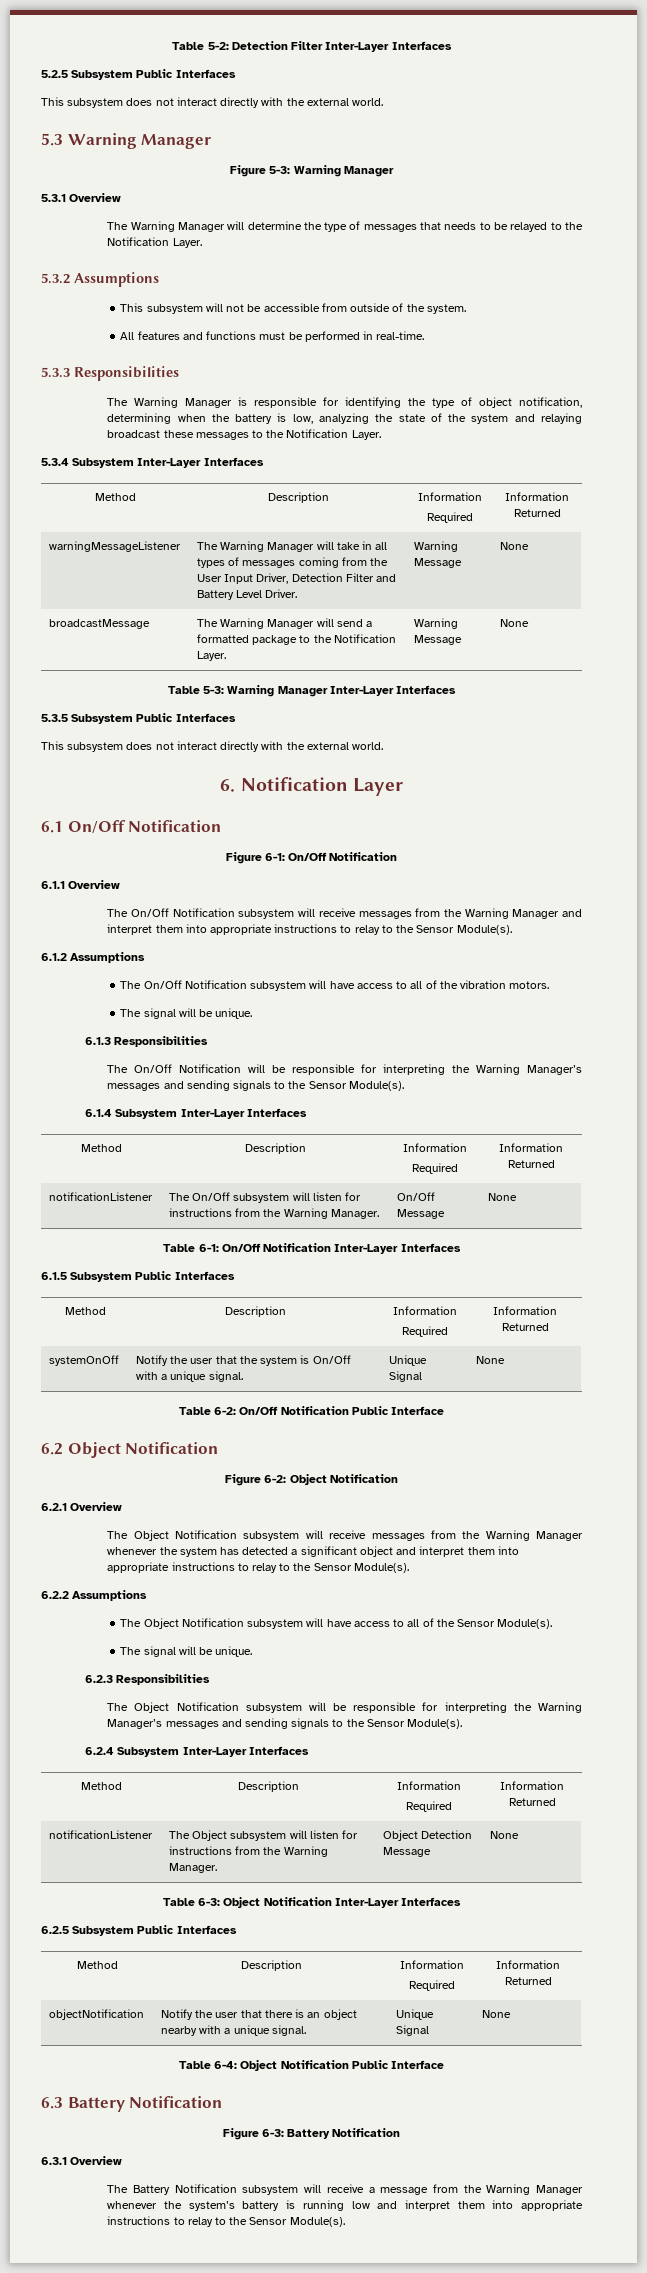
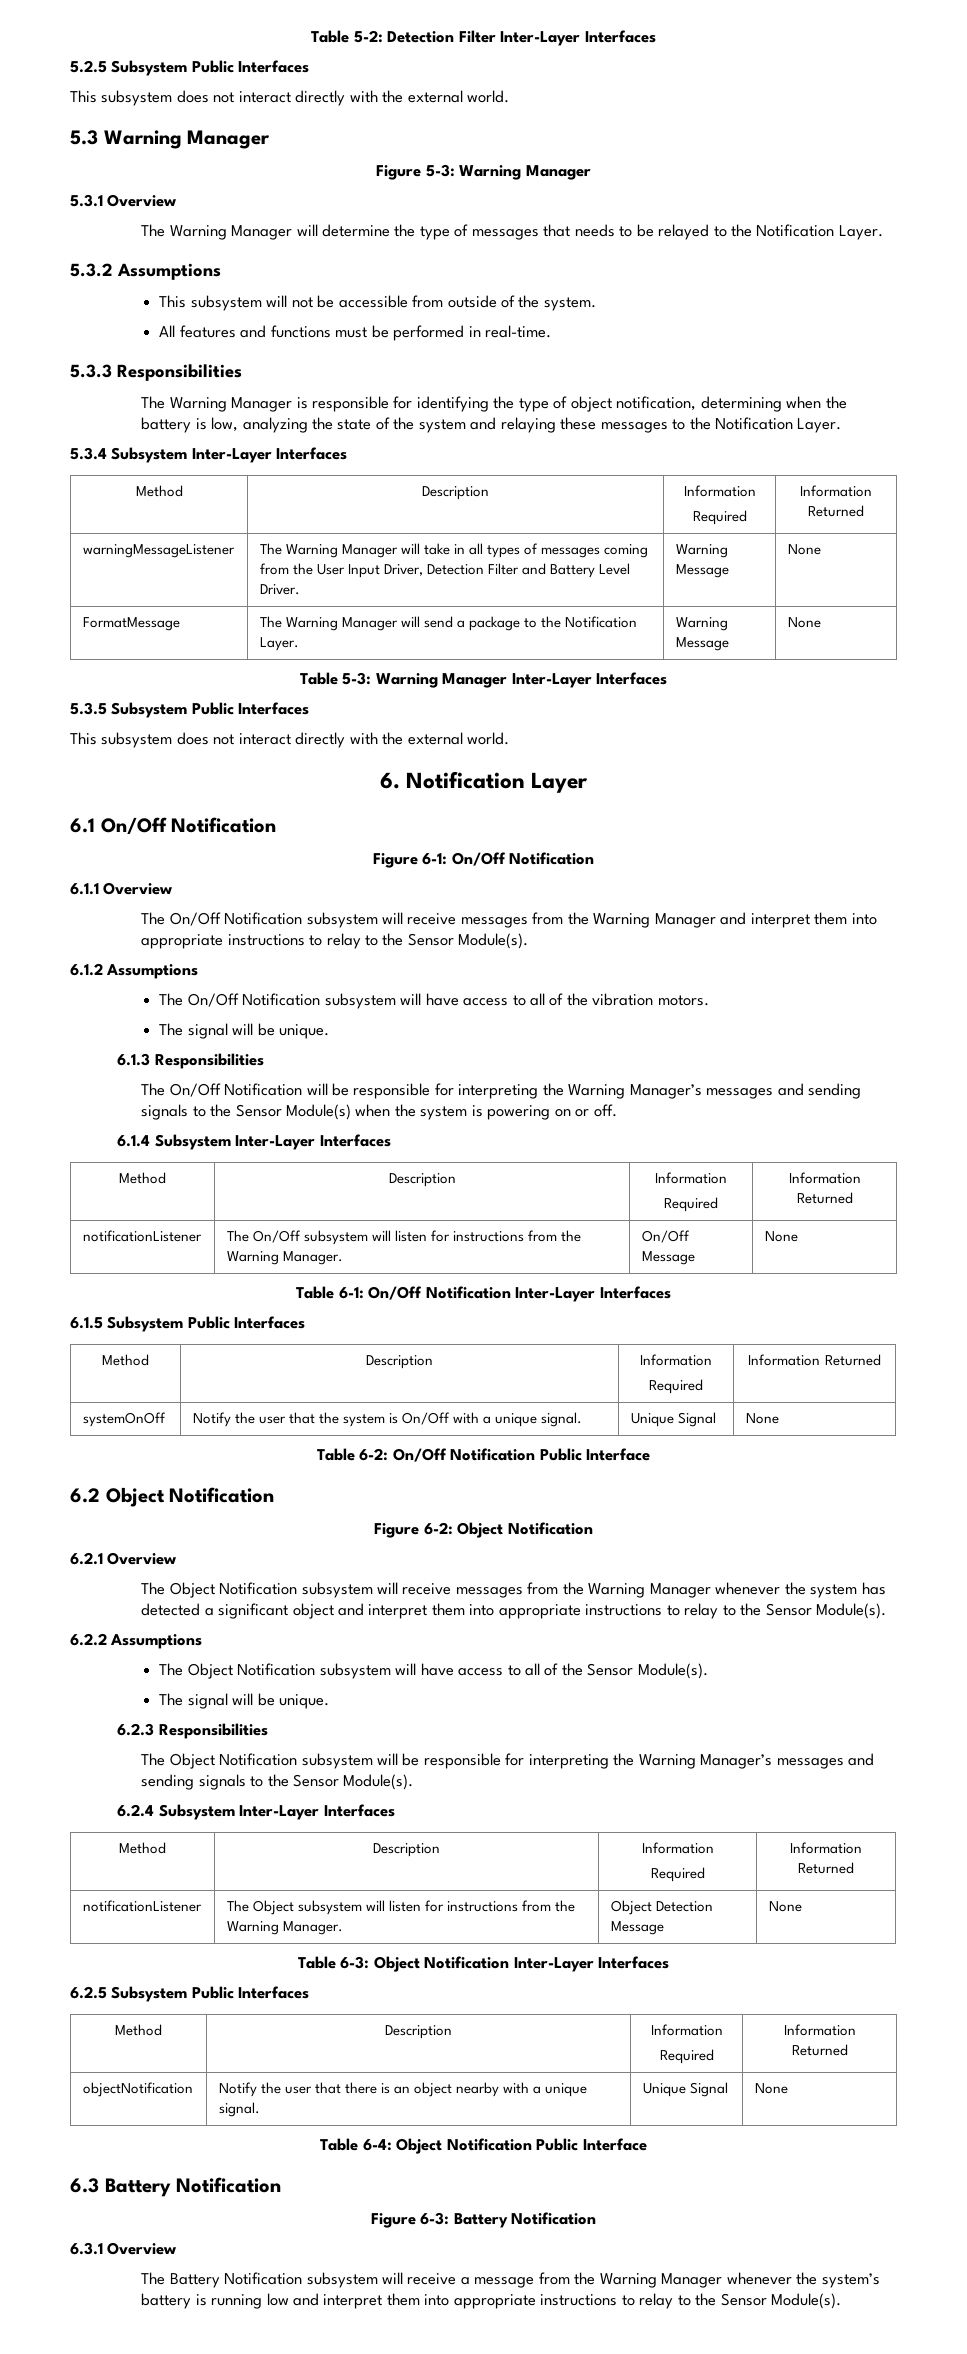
[107,430,161,438] broadcast -> (556, 425) none
[49,619,151,629] broadcastMessage -> [82,617,180,631] FormatMessage
[197,634,250,643] formatted -> (465, 624) none
[348,1081,404,1091] Module(s). -> [285,1104,617,1120] Module(s) when the system is powering on or off.

